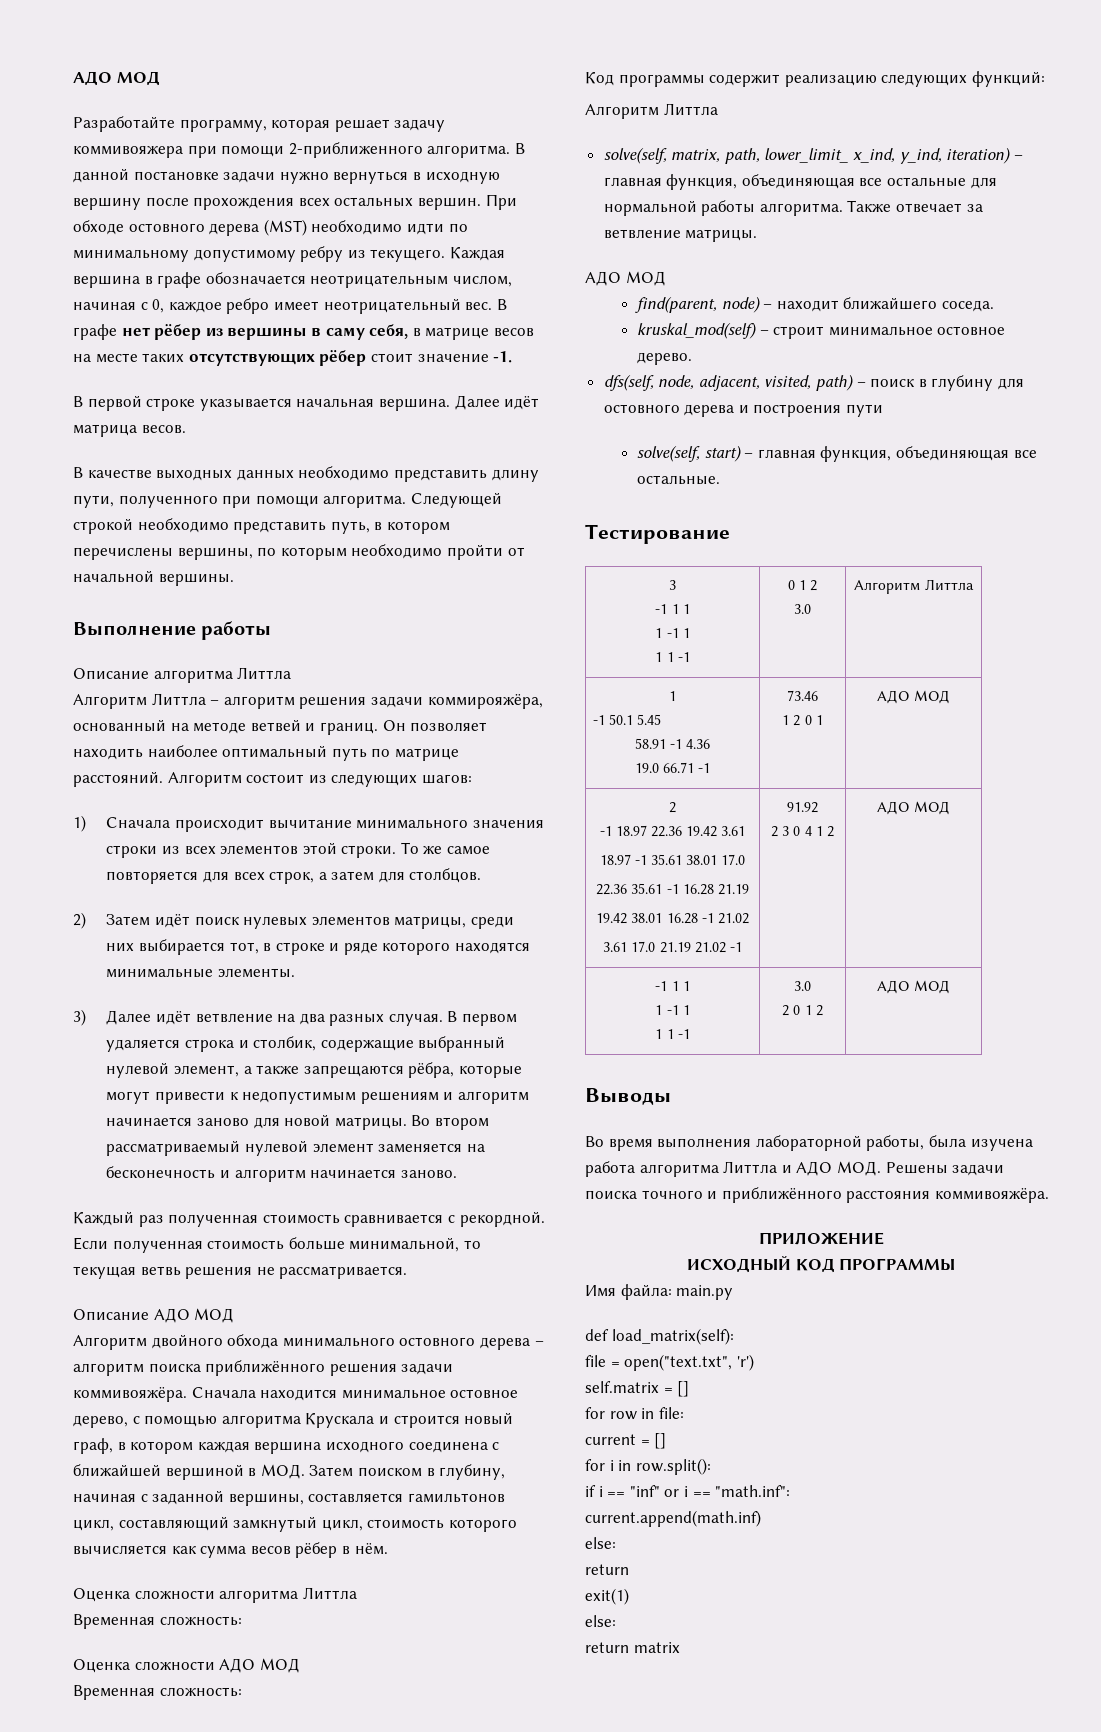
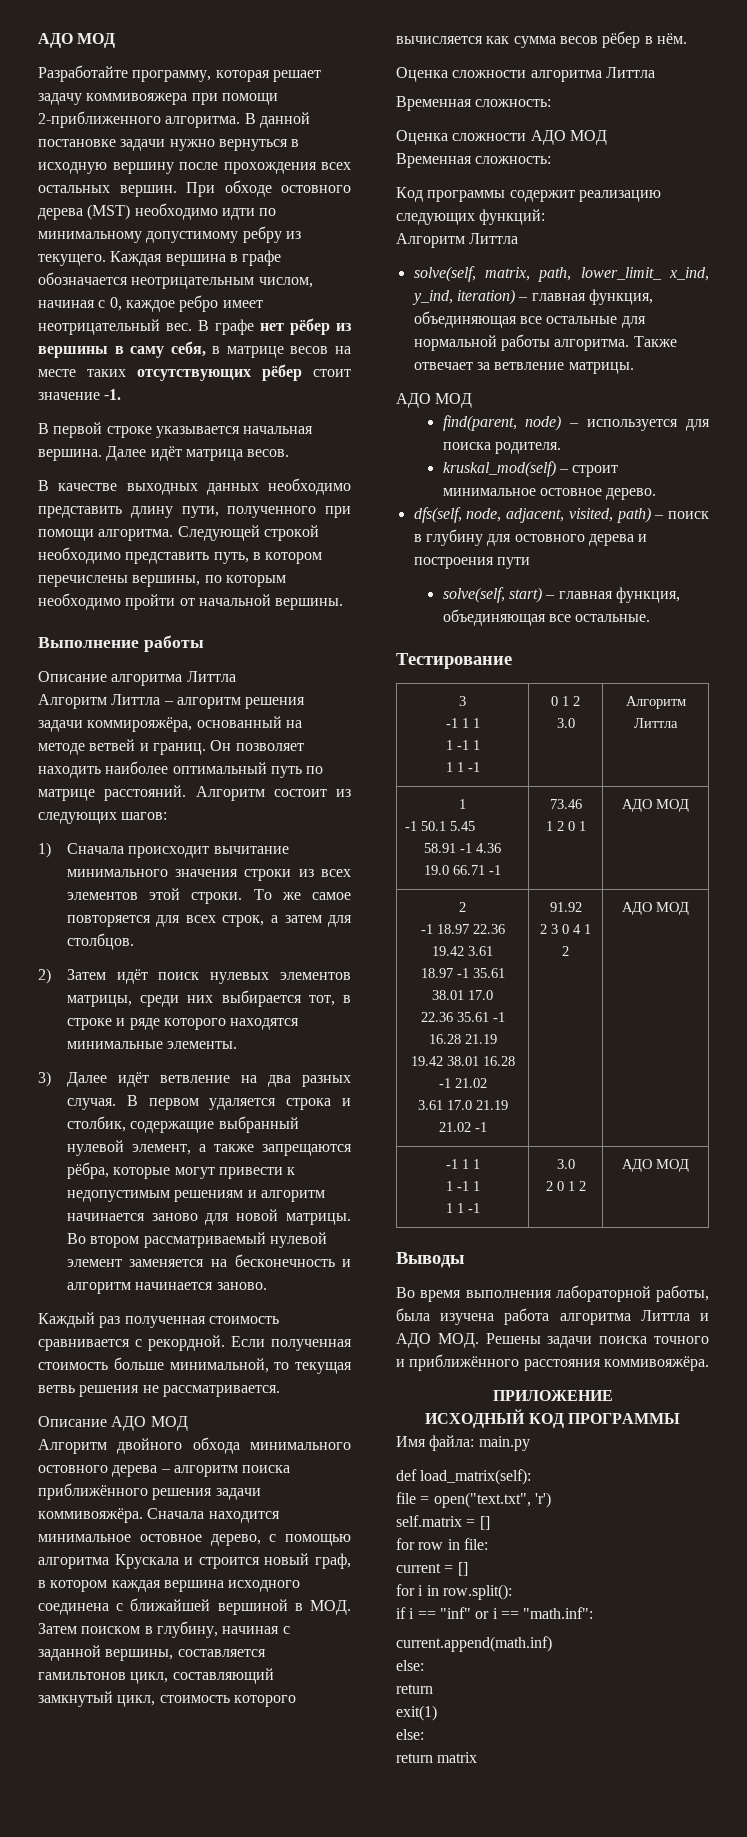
[776,297,994,312] находит ближайшего соседа. -> [587,419,710,431] [442,442,561,454] используется для поиска родителя.

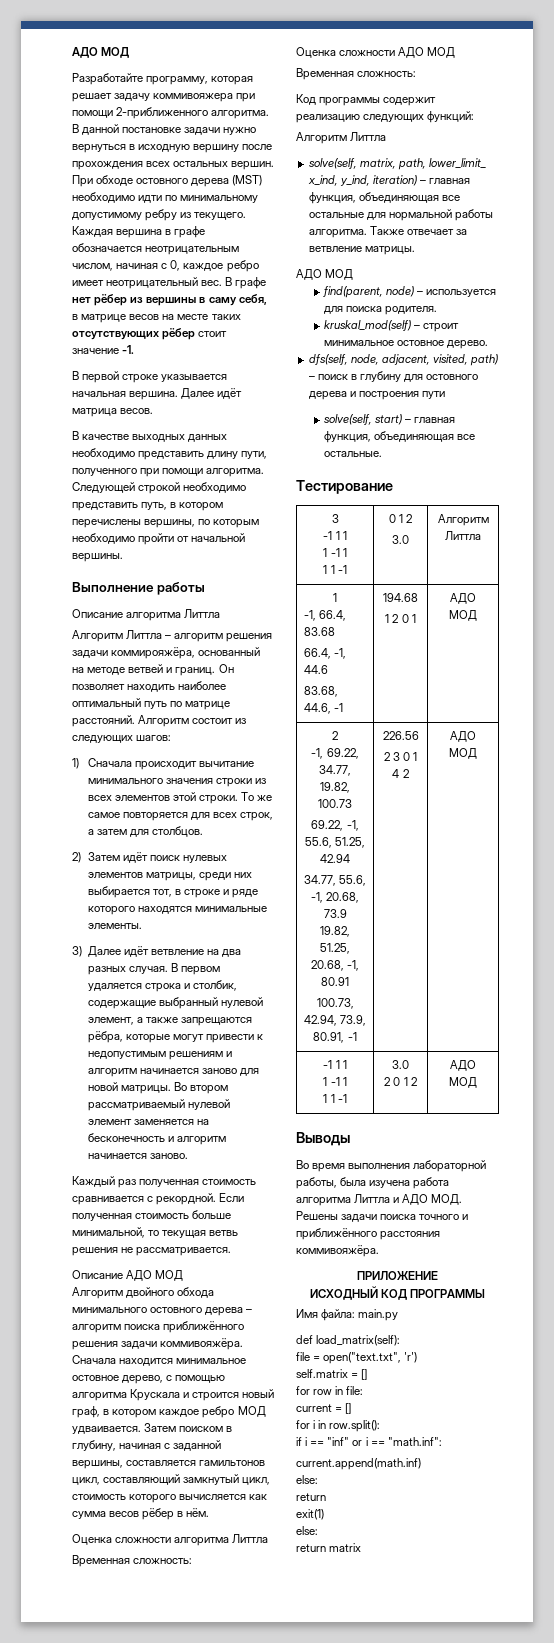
[111,1580,301,1592] [38,1598,351,1615] каждая вершина исходного соединена с ближайшей вершиной в МОД. -> [159,1406,266,1418] [72,1426,141,1434] каждое ребро МОД удваивается.
[405,821,476,831] [424,843,501,853] [424,865,501,875] [549,799,582,809] -1 50.1 5.45 // 58.91 -1 4.36 // 19.0 66.71 -1 | 73.46 -> [303,610,346,621] [303,627,335,636] [303,648,346,659] [303,665,328,674] [303,686,338,697] [303,703,343,714] [383,593,418,602] -1, 66.4, 83.68 // 66.4, -1, 44.6 // 83.68, 44.6, -1 | 194.68
[420,924,505,934] [432,946,493,956] [420,968,505,978] [432,990,493,1000] [420,1012,505,1022] [428,1034,497,1044] [410,1056,515,1066] [438,1078,487,1088] [417,1100,508,1110] [438,1122,487,1132] [549,902,582,912] -1 18.97 22.36 19.42 3.61 // 18.97 -1 35.61 38.01 17.0 // 22.36 35.61 -1 16.28 21.19 // 19.42 38.01 16.28 -1 21.02 // 3.61 17.0 21.19 21.02 -1 | 91.92 -> [311,748,359,759] [319,765,351,776] [320,782,350,793] [318,799,352,808] [311,820,359,831] [304,837,366,848] [320,854,350,863] [303,875,367,886] [310,892,360,903] [323,909,347,918] [320,926,350,937] [320,943,350,954] [310,960,360,971] [321,977,349,986] [316,998,354,1009] [303,1015,367,1026] [313,1032,357,1043] [382,731,419,740] -1, 69.22, 34.77, 19.82, 100.73 // 69.22, -1, 55.6, 51.25, 42.94 // 34.77, 55.6, -1, 20.68, 73.9 // 19.82, 51.25, 20.68, -1, 80.91 // 100.73, 42.94, 73.9, 80.91, -1 | 226.56
[573,924,591,934] 4 1 -> [413,752,418,761] [392,769,400,778] 1 4

